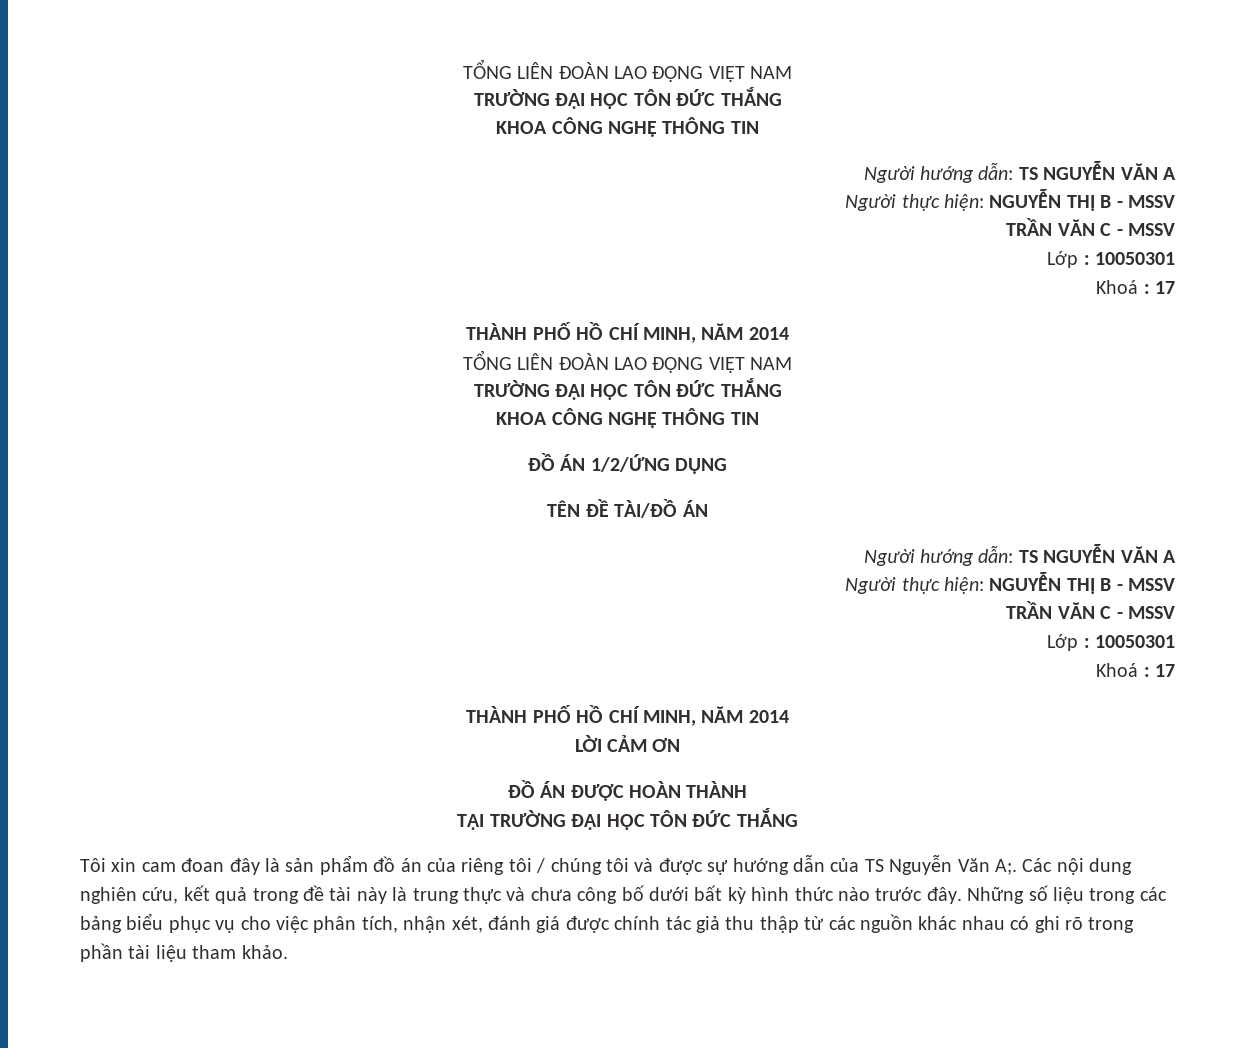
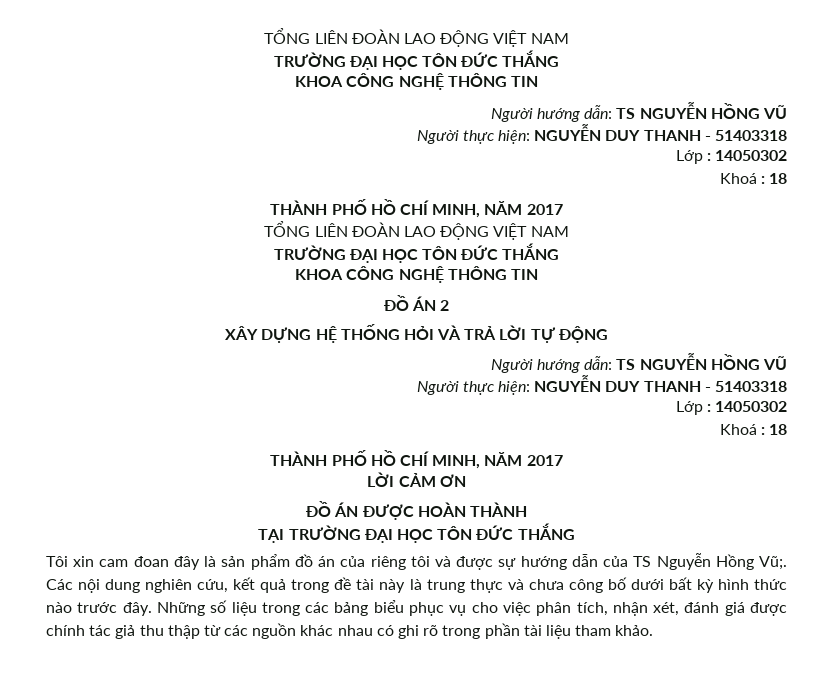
[1120,163,1176,180] [845,189,1175,211] [1006,218,1175,236] [1047,251,1175,268] [1096,280,1176,294] [466,322,789,343] VĂN A // Người thực hiện: NGUYỄN THỊ B - MSSV // TRẦN VĂN C - MSSV // Lớp : 10050301 // Khoá : 17 // THÀNH PHỐ HỒ CHÍ MINH, NĂM 2014 -> [710,103,787,119] [416,124,787,144] [675,150,787,164] [719,173,787,184] [270,199,563,218] HỒNG VŨ // Người thực hiện: NGUYỄN DUY THANH - 51403318 // Lớp : 14050302 // Khoá : 18 // THÀNH PHỐ HỒ CHÍ MINH, NĂM 2017
[590,454,728,474] [547,499,708,518] [863,544,1176,566] [845,572,1175,594] [1006,601,1175,619] [1047,634,1175,651] [1096,663,1176,677] [466,705,789,726] 1/2/ỨNG DỤNG // TÊN ĐỀ TÀI/ĐỒ ÁN // Người hướng dẫn: TS NGUYỄN VĂN A // Người thực hiện: NGUYỄN THỊ B - MSSV // TRẦN VĂN C - MSSV // Lớp : 10050301 // Khoá : 17 // THÀNH PHỐ HỒ CHÍ MINH, NĂM 2014 -> [440,300,450,311] [225,324,608,343] [490,353,787,373] [416,375,787,395] [675,401,787,415] [719,424,787,435] [270,450,563,469] 2 // XÂY DỰNG HỆ THỐNG HỎI VÀ TRẢ LỜI TỰ ĐỘNG // Người hướng dẫn: TS NGUYỄN HỒNG VŨ // Người thực hiện: NGUYỄN DUY THANH - 51403318 // Lớp : 14050302 // Khoá : 18 // THÀNH PHỐ HỒ CHÍ MINH, NĂM 2017
[536,858,629,875] / chúng tôi -> (430, 561) none
[957,858,1017,875] Văn A;. -> [715,554,788,570] Hồng Vũ;.

